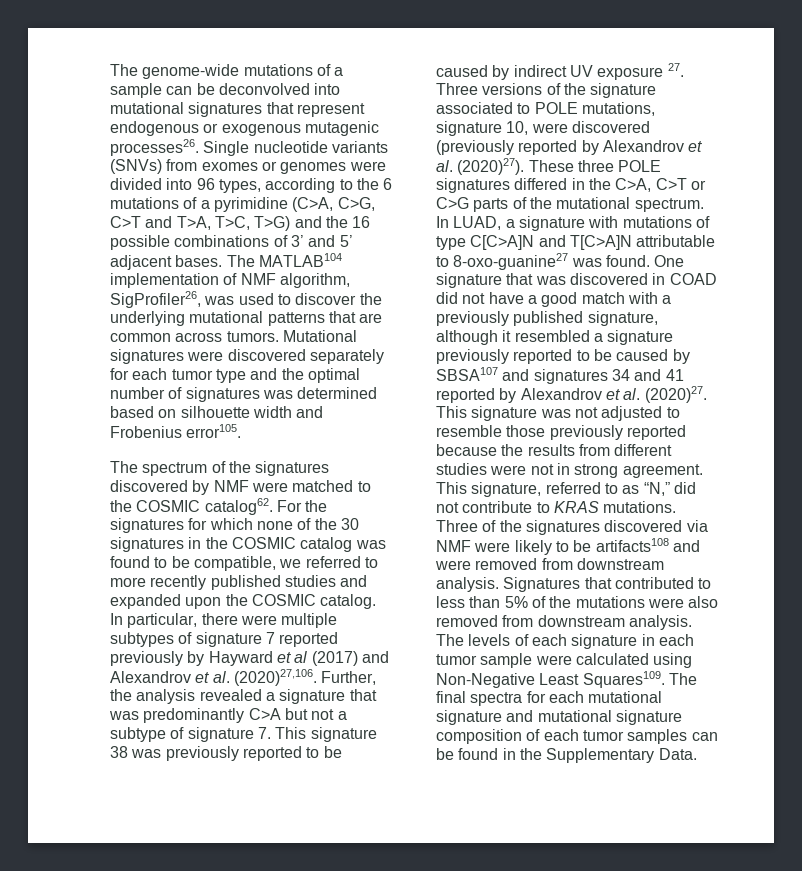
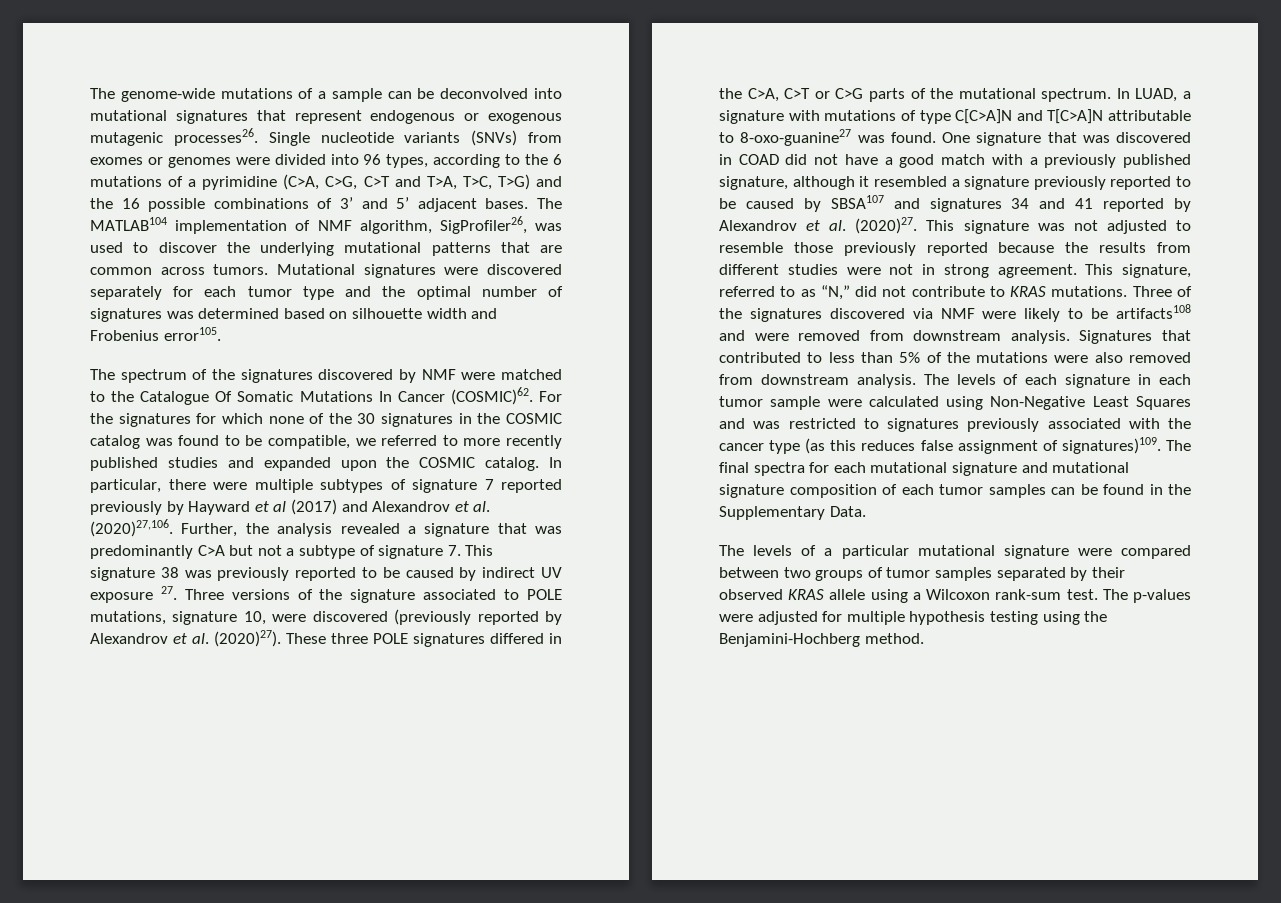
[136,498,273,515] COSMIC catalog62. -> [140,387,533,405] Catalogue Of Somatic Mutations In Cancer (COSMIC)62.
[582,671,665,688] Squares109. -> [1136,396,1191,410] [719,418,1191,432] [719,437,1161,454] Squares and was restricted to signatures previously associated with the cancer type (as this reduces false assignment of signatures)109.
(697, 754) none -> [719,545,1191,559] [719,567,1125,581] [719,589,1191,603] [719,611,1108,625] [719,633,924,647] // The levels of a particular mutational signature were compared between two groups of tumor samples separated by their observed KRAS allele using a Wilcoxon rank-sum test. The p-values were adjusted for multiple hypothesis testing using the Benjamini-Hochberg method.

